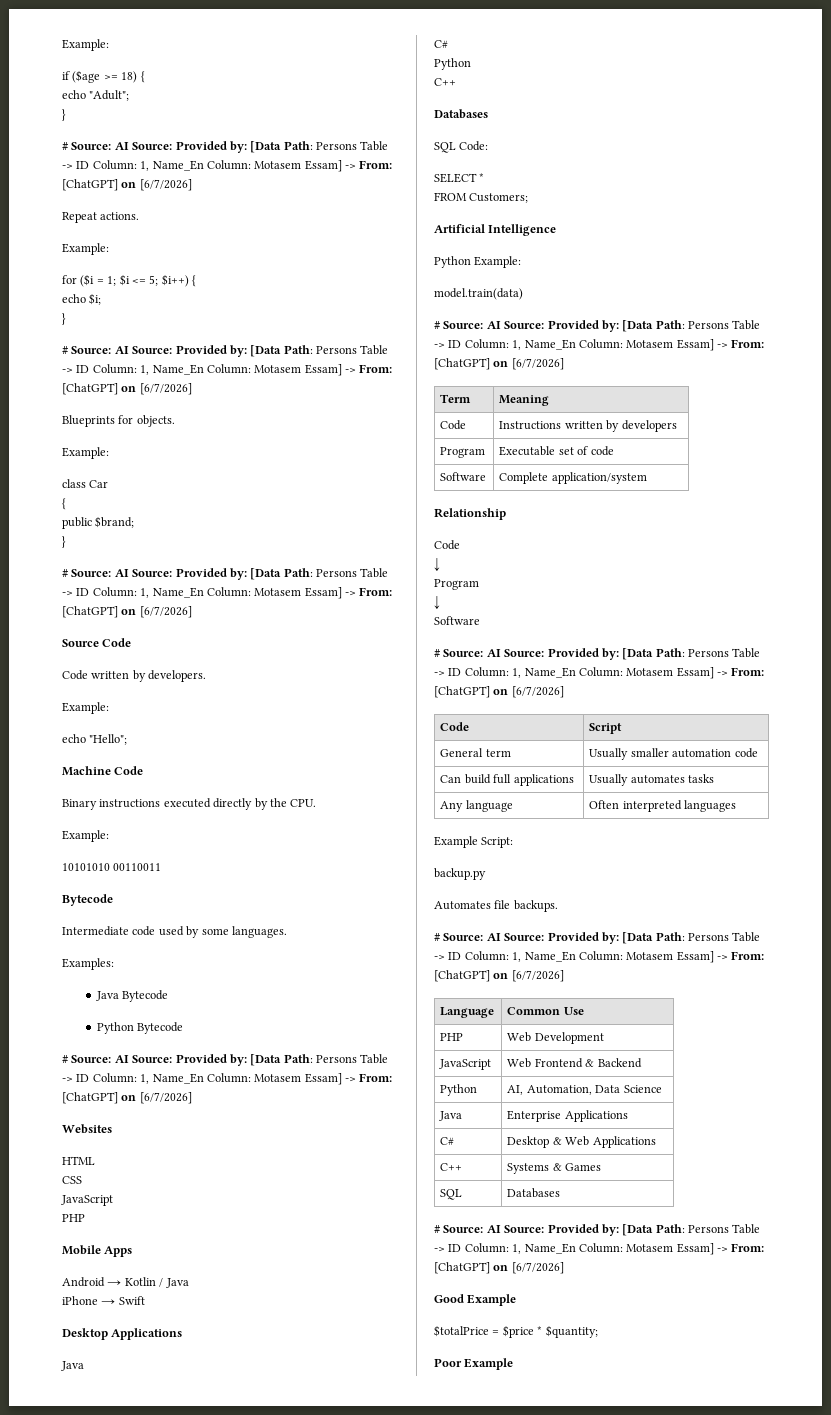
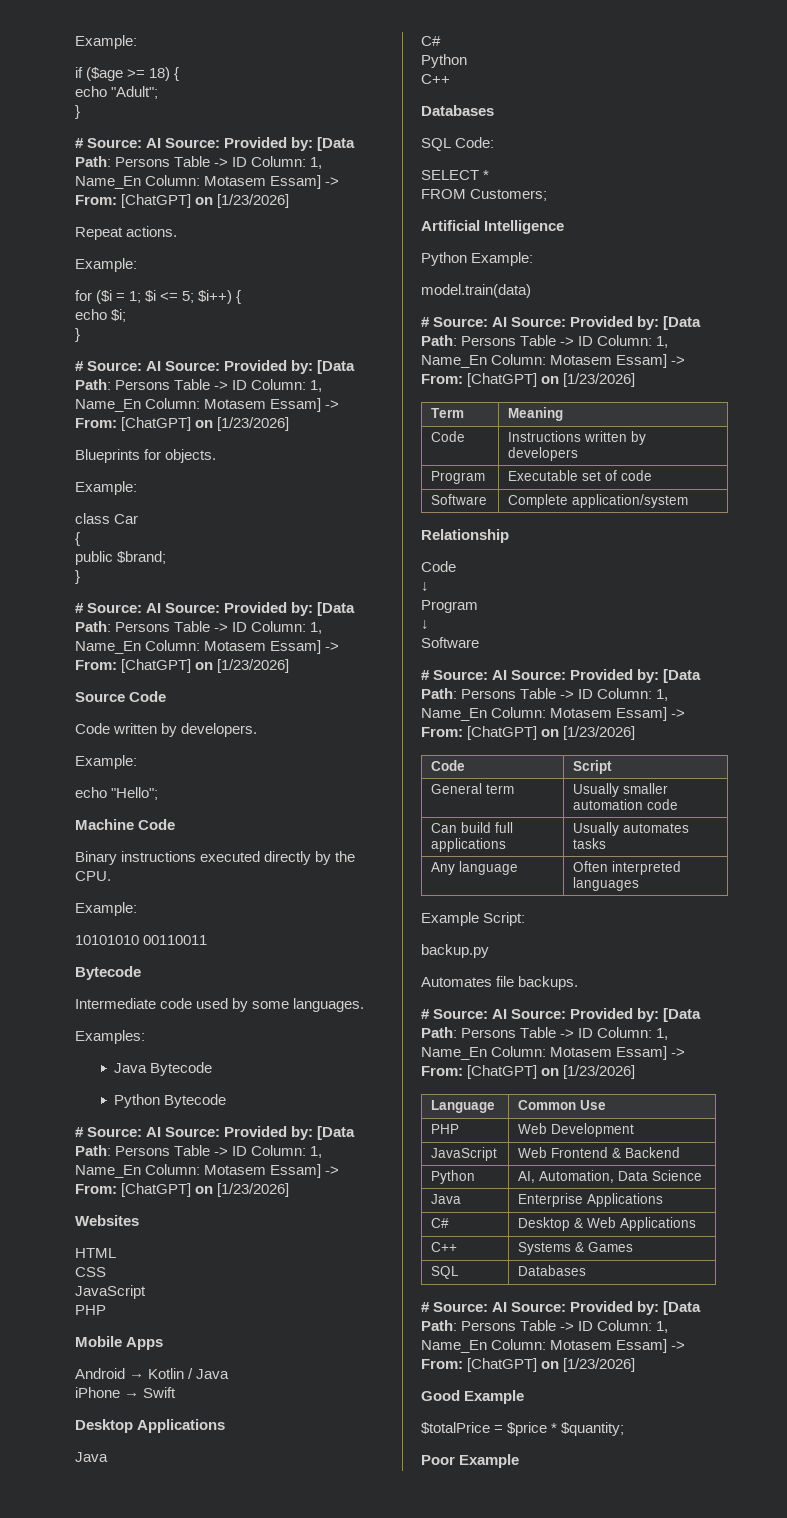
[139,179,192,191] [6/7/2026] -> [217,194,290,208] [1/23/2026]
[139,383,192,395] [6/7/2026] -> [217,417,290,431] [1/23/2026]
[139,606,192,618] [6/7/2026] -> [217,659,290,673] [1/23/2026]
[139,1092,192,1104] [6/7/2026] -> [217,1183,290,1197] [1/23/2026]
[511,358,564,370] [6/7/2026] -> [563,373,636,387] [1/23/2026]
[511,686,564,698] [6/7/2026] -> [563,726,636,740] [1/23/2026]
[511,970,564,982] [6/7/2026] -> [563,1065,636,1079] [1/23/2026]
[511,1262,564,1274] [6/7/2026] -> [563,1358,636,1372] [1/23/2026]

